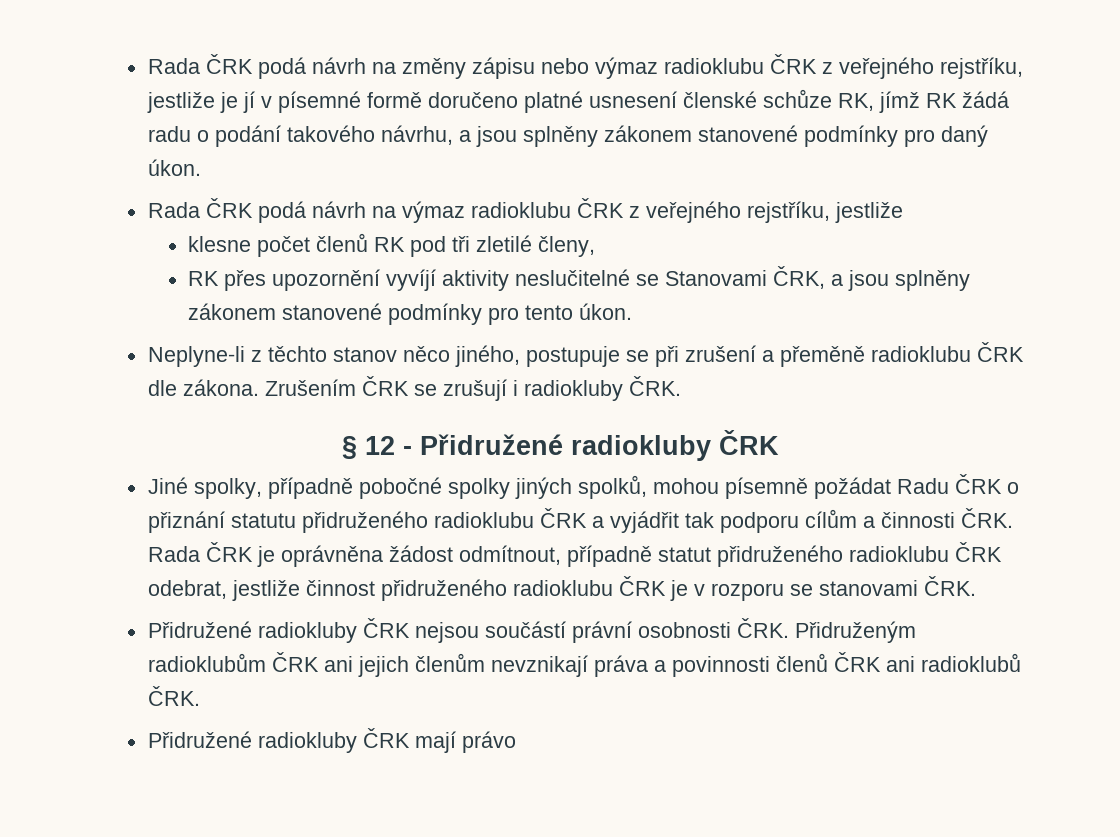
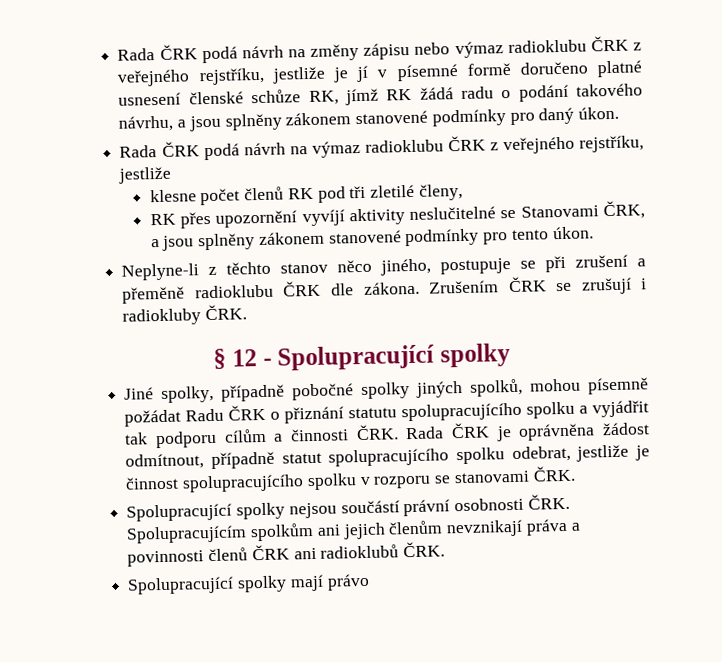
[419,430,779,461] Přidružené radiokluby ČRK -> [277,343,511,371] Spolupracující spolky
[301,508,587,533] přidruženého radioklubu ČRK -> [401,401,576,422] spolupracujícího spolku
[716,542,1002,567] [147,576,688,601] přidruženého radioklubu ČRK odebrat, jestliže činnost přidruženého radioklubu ČRK je -> [328,444,650,467] [125,473,357,493] spolupracujícího spolku odebrat, jestliže je činnost spolupracujícího spolku
[147,618,410,643] Přidružené radiokluby ČRK -> [126,502,286,522] Spolupracující spolky
[794,621,916,643] [147,652,319,672] Přidruženým radioklubům ČRK -> [126,522,315,544] Spolupracujícím spolkům
[147,728,410,753] Přidružené radiokluby ČRK -> [127,575,288,595] Spolupracující spolky

